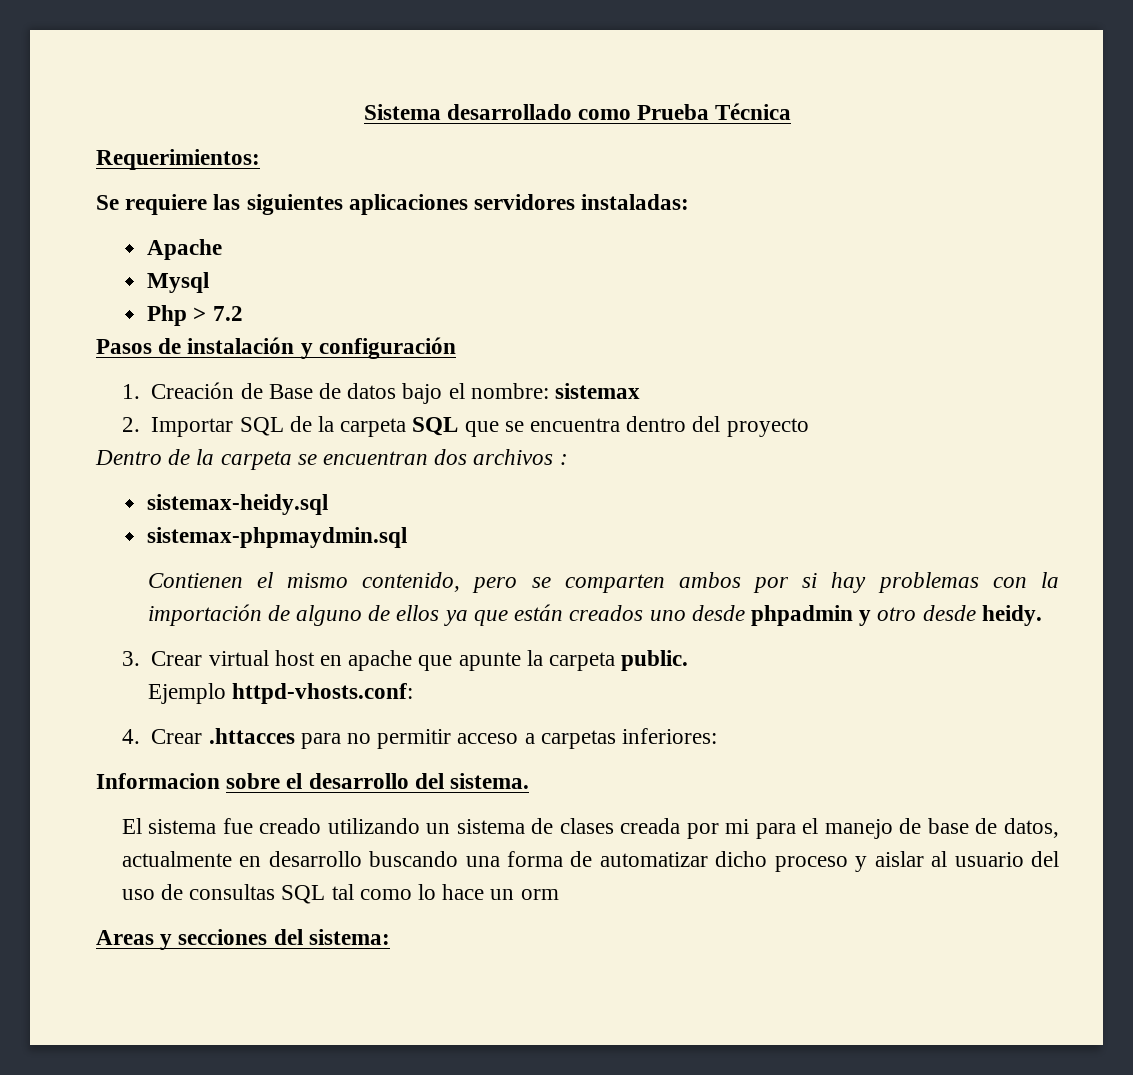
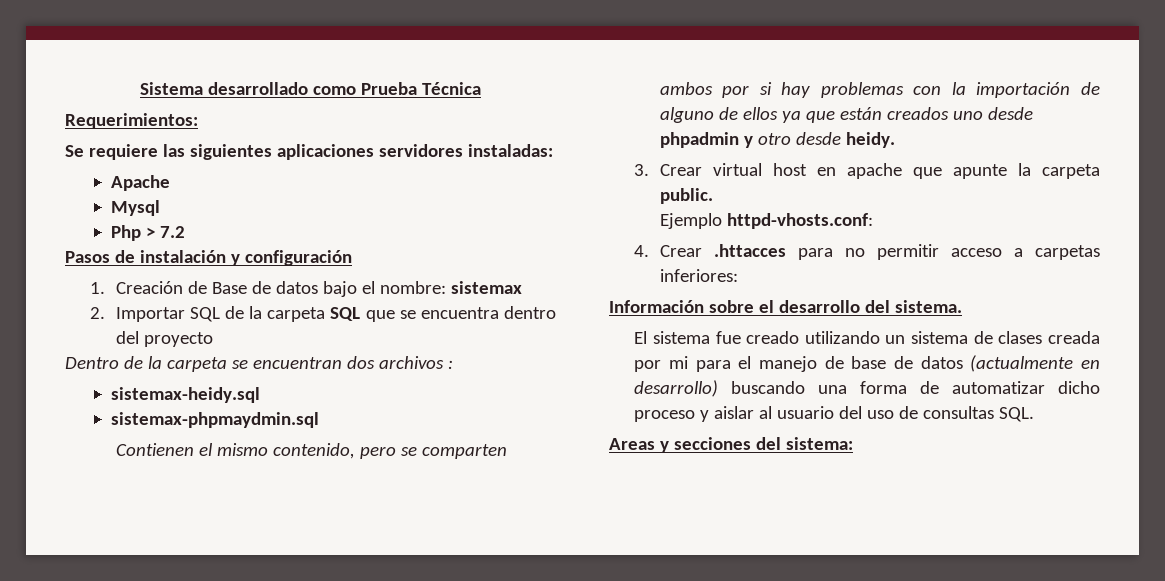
[96,773,220,789] Informacion -> [609,300,704,313] Información
[1003,818,1059,838] [121,851,362,867] datos, actualmente en desarrollo -> [920,355,1100,372] [634,380,719,397] datos (actualmente en desarrollo)
[281,884,559,904] SQL tal como lo hace un orm -> [999,407,1035,422] SQL.

